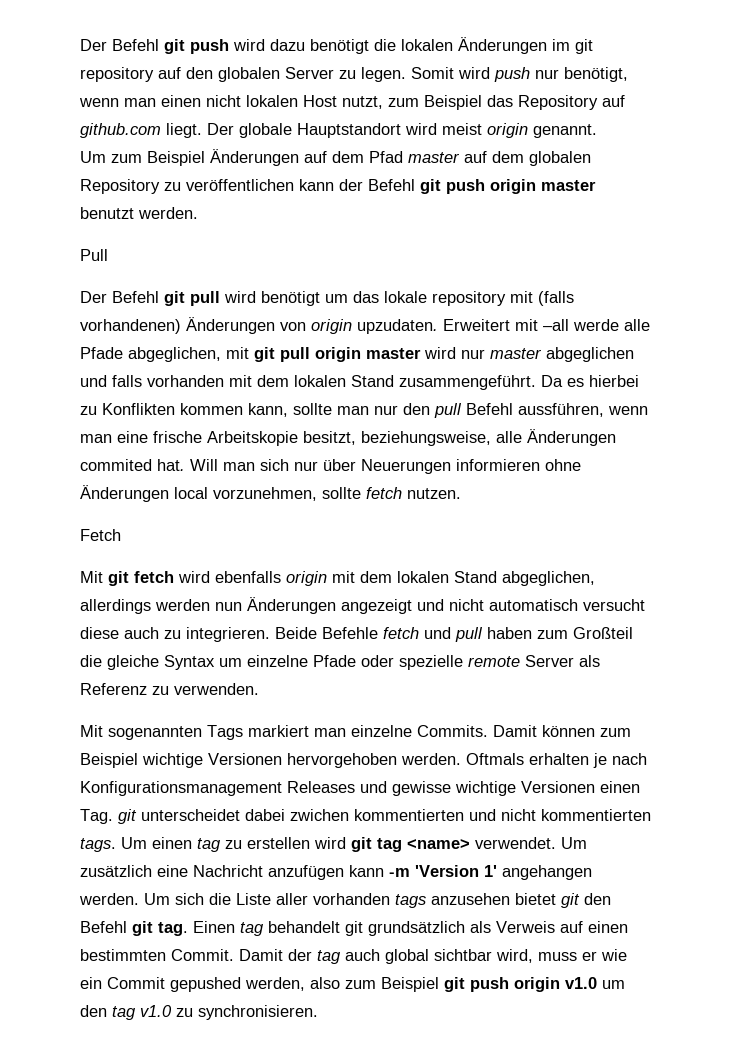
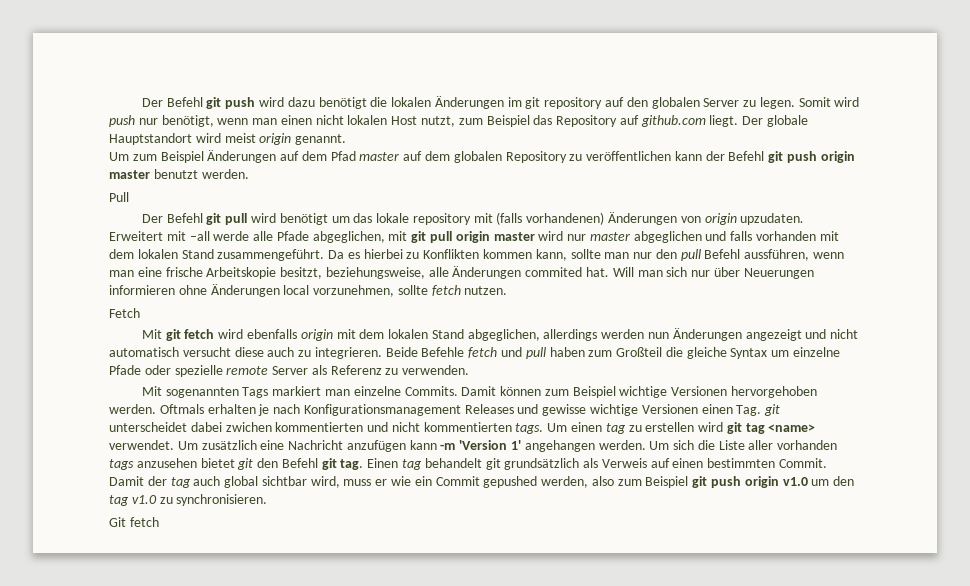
(318, 1012) none -> [109,517,159,527] // Git fetch

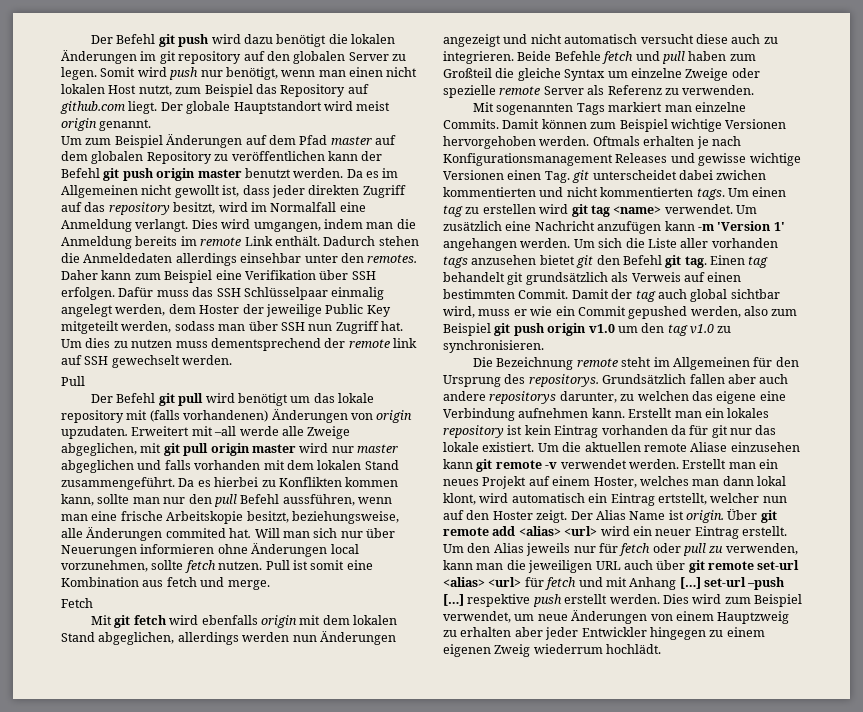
(249, 174) none -> [346,168,399,178] [61,185,406,198] [61,202,366,215] [61,219,416,232] [61,236,419,249] [61,253,418,266] [61,270,376,283] [61,287,385,300] [61,304,391,317] [61,321,403,334] [61,338,417,351] [61,355,233,368] Da es im Allgemeinen nicht gewollt ist, dass jeder direkten Zugriff auf das repository besitzt, wird im Normalfall eine Anmeldung verlangt. Dies wird umgangen, indem man die Anmeldung bereits im remote Link enthält. Dadurch stehen die Anmeldedaten allerdings einsehbar unter den remotes. Daher kann zum Beispiel eine Verifikation über SSH erfolgen. Dafür muss das SSH Schlüsselpaar einmalig angelegt werden, dem Hoster der jeweilige Public Key mitgeteilt werden, sodass man über SSH nun Zugriff hat. Um dies zu nutzen muss dementsprechend der remote link auf SSH gewechselt werden.
[276,231,309,241] Pfade -> [307,426,351,439] Zweige
(508, 290) none -> [265,560,373,570] [61,577,270,590] Pull ist somit eine Kombination aus fetch und merge.
[109,365,141,375] Pfade -> [685,68,729,81] Zweige
[109,517,159,527] Git fetch -> [473,357,799,370] [443,374,789,387] [443,391,786,404] [443,408,770,421] [443,425,777,438] [443,442,800,452] [443,459,778,472] [443,476,786,489] [443,493,787,506] [443,509,777,523] [443,526,787,539] [443,543,798,556] [443,560,800,573] [443,577,786,590] [443,594,802,607] [443,610,790,624] [443,627,765,640] [443,644,662,657] Die Bezeichnung remote steht im Allgemeinen für den Ursprung des repositorys. Grundsätzlich fallen aber auch andere repositorys darunter, zu welchen das eigene eine Verbindung aufnehmen kann. Erstellt man ein lokales repository ist kein Eintrag vorhanden da für git nur das lokale existiert. Um die aktuellen remote Aliase einzusehen kann git remote -v verwendet werden. Erstellt man ein neues Projekt auf einem Hoster, welches man dann lokal klont, wird automatisch ein Eintrag ertstellt, welcher nun auf den Hoster zeigt. Der Alias Name ist origin. Über git remote add <alias> <url> wird ein neuer Eintrag erstellt. Um den Alias jeweils nur für fetch oder pull zu verwenden, kann man die jeweiligen URL auch über git remote set-url <alias> <url> für fetch und mit Anhang […] set-url –push […] respektive push erstellt werden. Dies wird zum Beispiel verwendet, um neue Änderungen von einem Hauptzweig zu erhalten aber jeder Entwickler hingegen zu einem eigenen Zweig wiederrum hochlädt.

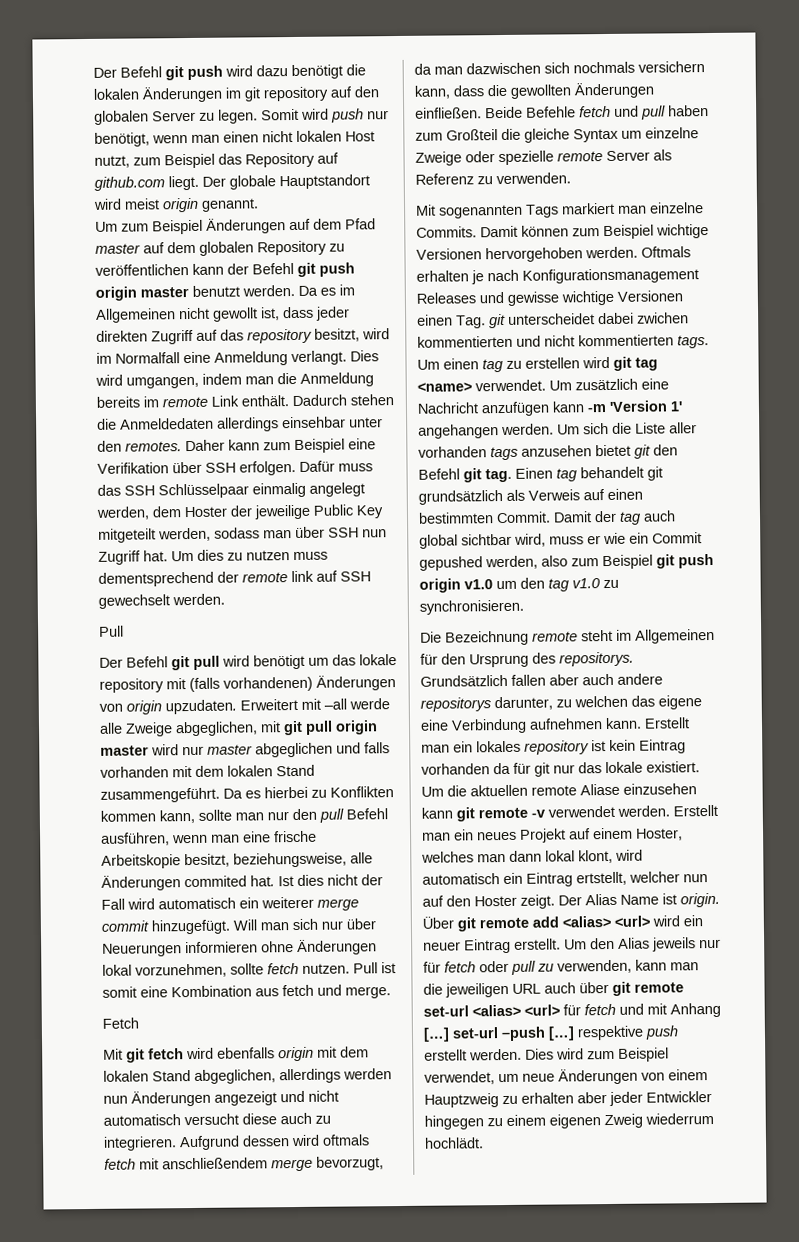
[282,494,355,506] aussführen, -> [101,832,170,846] ausführen,
(252, 533) none -> [278,874,383,887] [101,896,359,911] [101,919,230,935] Ist dies nicht der Fall wird automatisch ein weiterer merge commit hinzugefügt.
[330,544,359,554] local -> [102,964,132,976] lokal
(514, 57) none -> [179,1134,370,1151] [104,1156,384,1172] [414,61,705,75] [414,82,654,99] [415,107,482,119] Aufgrund dessen wird oftmals fetch mit anschließendem merge bevorzugt, da man dazwischen sich nochmals versichern kann, dass die gewollten Änderungen einfließen.

